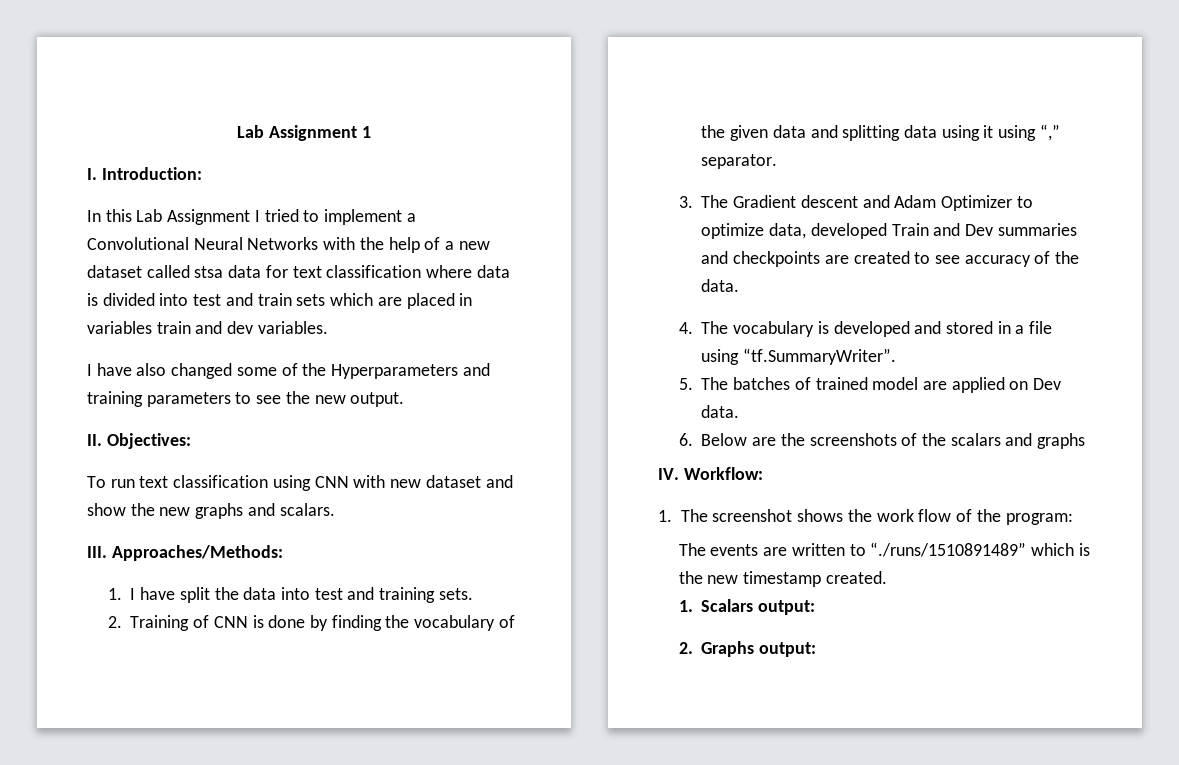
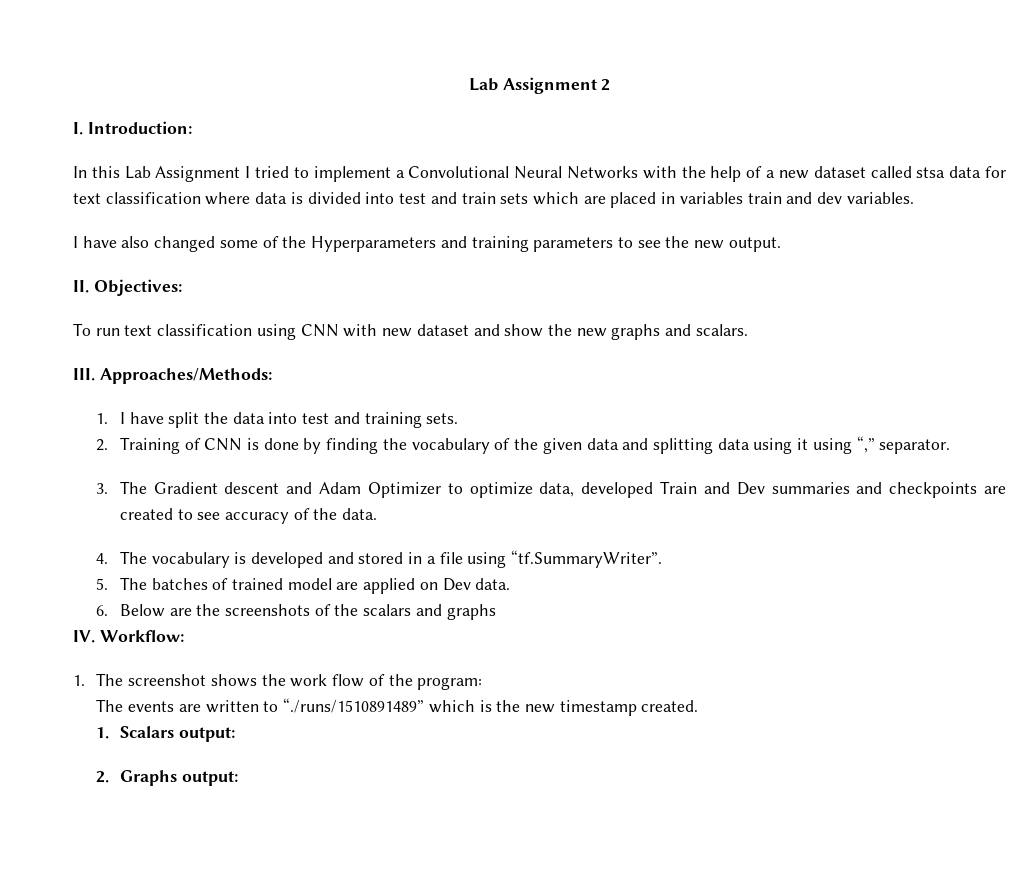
[237,125,371,141] Lab Assignment 1 -> [468,77,611,94] Lab Assignment 2

